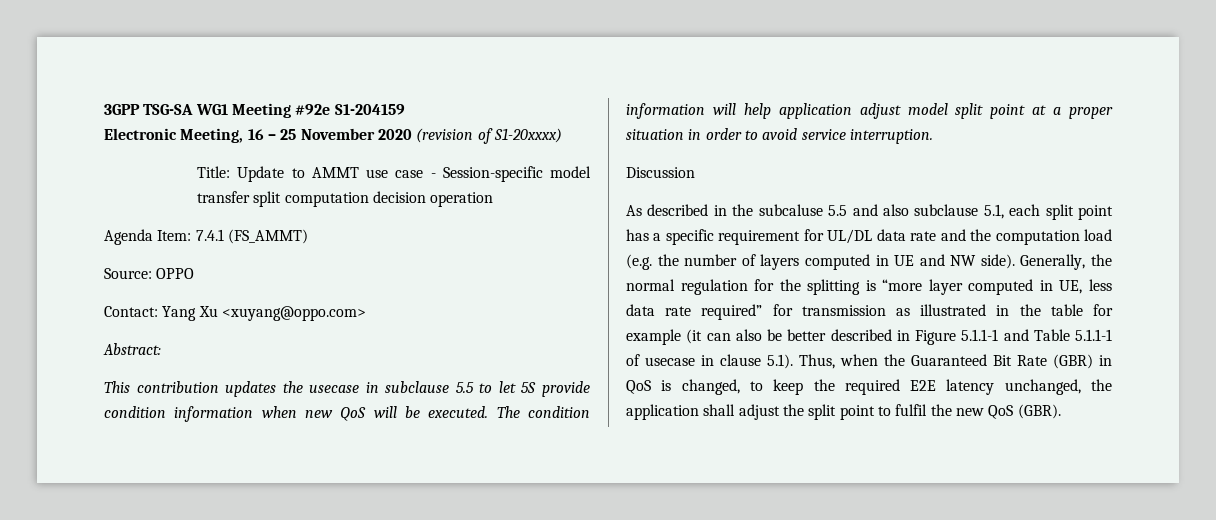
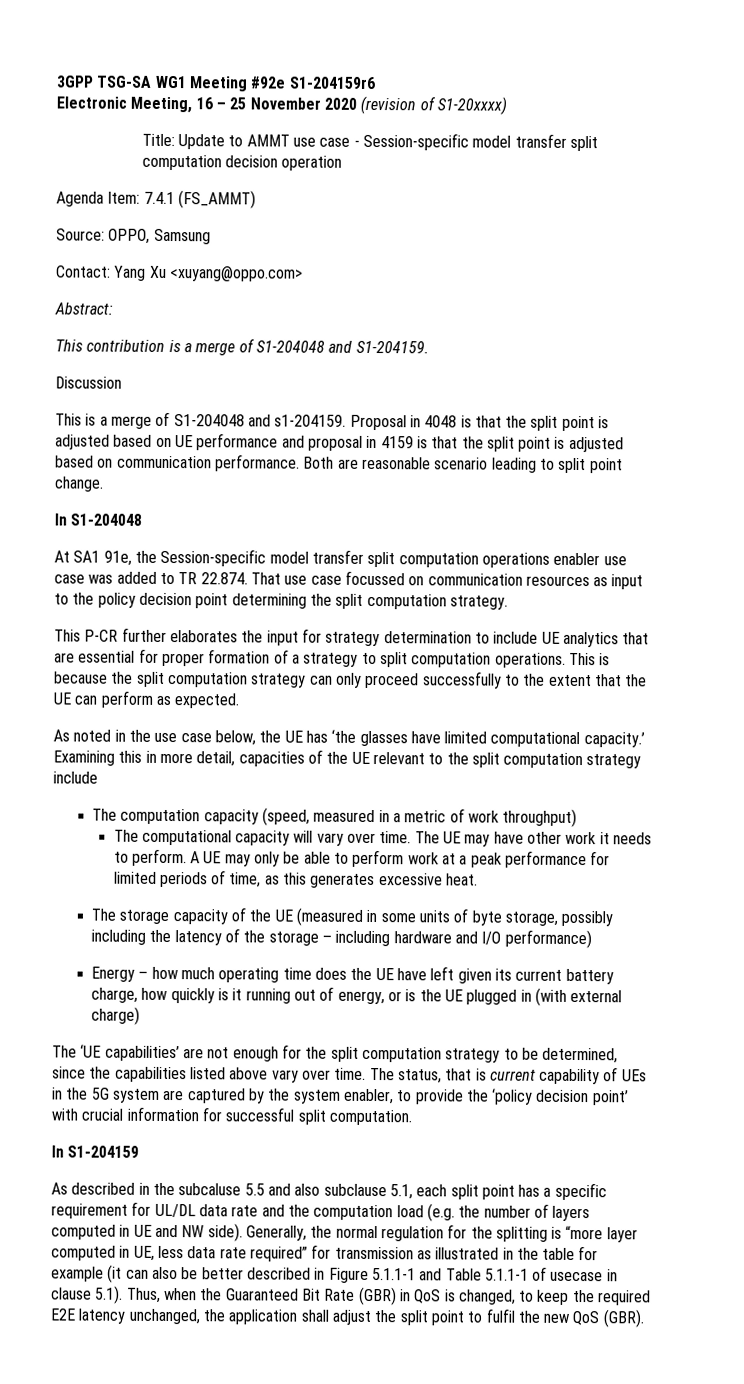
[334,104,405,115] S1-204159 -> [288,76,376,90] S1-204159r6
[156,268,195,279] OPPO -> [108,228,211,245] OPPO, Samsung
[225,381,591,397] [104,406,590,422] [626,103,1113,119] [626,128,933,144] [626,167,695,178] updates the usecase in subclause 5.5 to let 5S provide condition information when new QoS will be executed. The condition information will help application adjust model split point at a proper situation in order to avoid service interruption. // Discussion -> [168,338,429,356] [55,376,122,389] [55,411,610,432] [55,433,624,453] [55,454,623,474] [54,476,104,492] [54,513,143,526] [54,548,627,568] [54,570,644,590] [54,592,508,610] [54,627,650,648] [54,648,611,668] [54,671,648,689] [53,690,240,709] [53,729,645,748] [53,749,642,769] [53,771,98,784] [92,807,578,828] [113,829,653,847] [113,848,611,869] [113,870,479,889] [91,907,614,927] [91,928,592,949] [91,966,614,985] [91,986,623,1006] [91,1006,141,1025] [52,1044,619,1064] [52,1066,647,1085] [52,1087,629,1106] [51,1106,412,1126] [51,1145,140,1158] is a merge of S1-204048 and S1-204159. // Discussion // This is a merge of S1-204048 and s1-204159. Proposal in 4048 is that the split point is adjusted based on UE performance and proposal in 4159 is that the split point is adjusted based on communication performance. Both are reasonable scenario leading to split point change. // In S1-204048 // At SA1 91e, the Session-specific model transfer split computation operations enabler use case was added to TR 22.874. That use case focussed on communication resources as input to the policy decision point determining the split computation strategy. // This P-CR further elaborates the input for strategy determination to include UE analytics that are essential for proper formation of a strategy to split computation operations. This is because the split computation strategy can only proceed successfully to the extent that the UE can perform as expected. // As noted in the use case below, the UE has ‘the glasses have limited computational capacity.’ Examining this in more detail, capacities of the UE relevant to the split computation strategy include // The computation capacity (speed, measured in a metric of work throughput) // The computational capacity will vary over time. The UE may have other work it needs to perform. A UE may only be able to perform work at a peak performance for limited periods of time, as this generates excessive heat. // The storage capacity of the UE (measured in some units of byte storage, possibly including the latency of the storage – including hardware and I/O performance) // Energy – how much operating time does the UE have left given its current battery charge, how quickly is it running out of energy, or is the UE plugged in (with external charge) // The ‘UE capabilities’ are not enough for the split computation strategy to be determined, since the capabilities listed above vary over time. The status, that is current capability of UEs in the 5G system are captured by the system enabler, to provide the ‘policy decision point’ with crucial information for successful split computation. // In S1-204159

